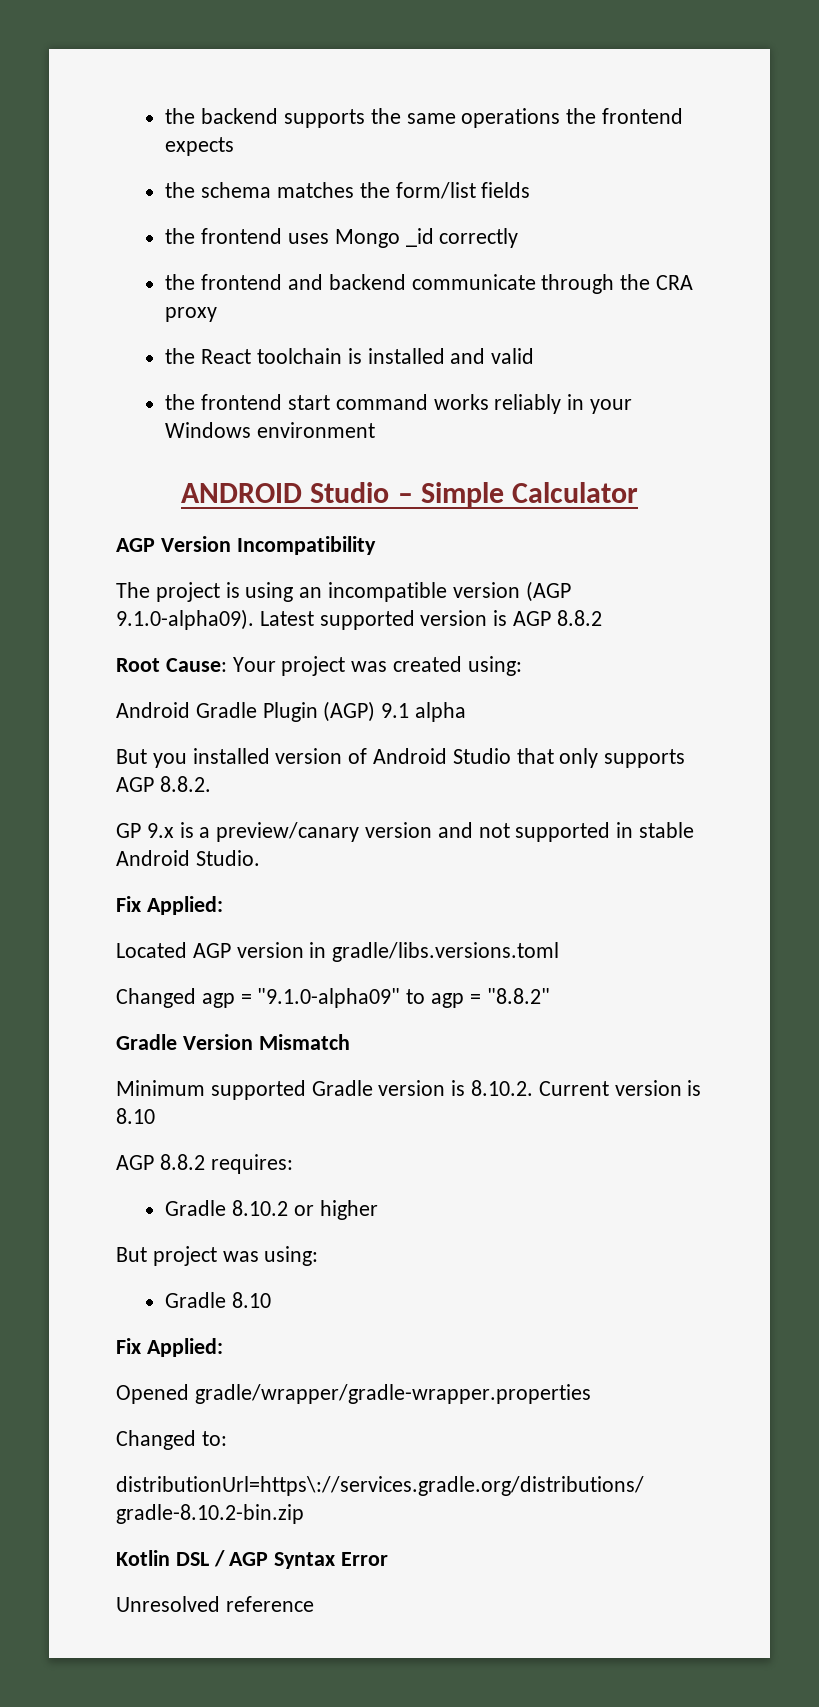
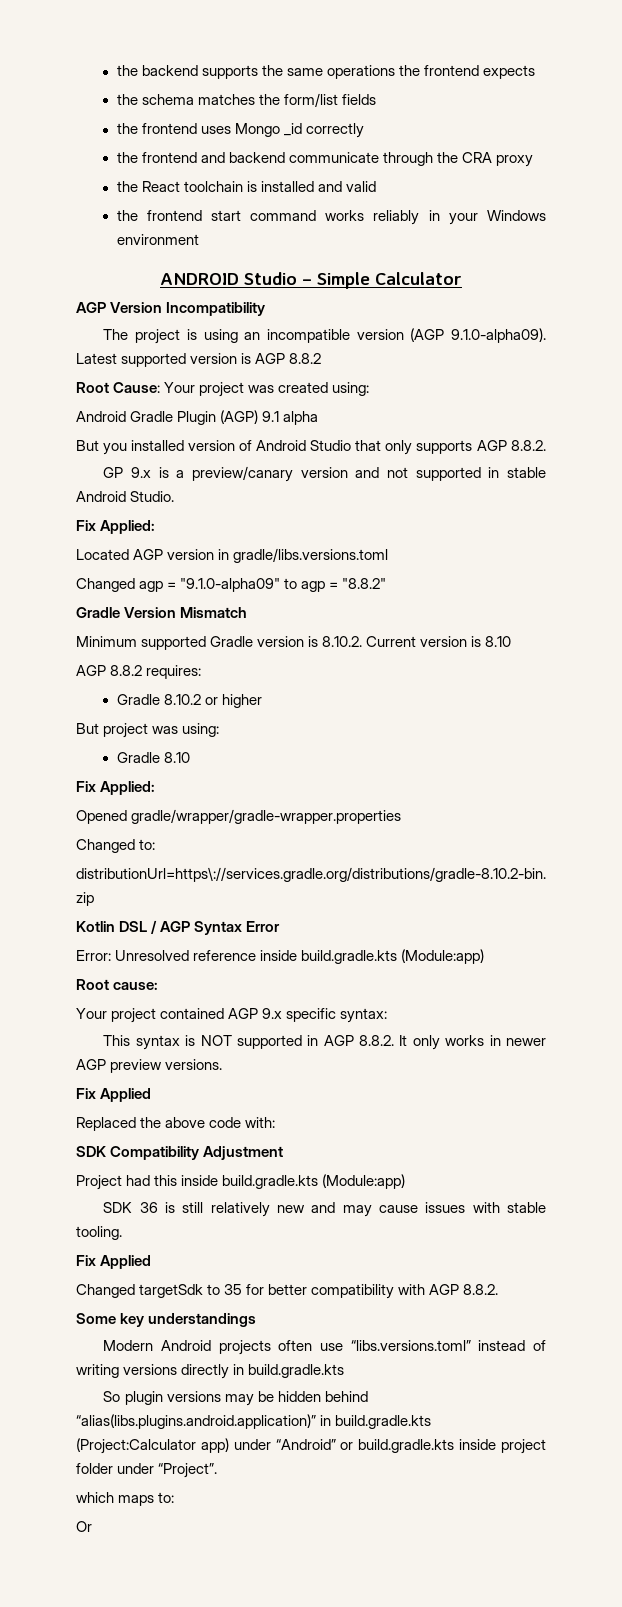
(389, 1559) none -> [76,950,111,961] Error:
(314, 1604) none -> [260,949,485,964] [76,979,159,990] [76,1008,388,1023] [103,1035,546,1050] [76,1059,223,1073] [76,1088,152,1102] [76,1117,276,1131] [76,1146,284,1160] [76,1174,406,1190] [103,1202,546,1217] [76,1226,122,1240] [76,1255,152,1269] [76,1284,499,1299] [76,1313,257,1327] [103,1340,547,1355] [76,1364,345,1379] [103,1391,368,1406] [76,1414,432,1429] [76,1438,547,1454] [76,1463,218,1478] [76,1492,175,1506] [76,1521,92,1532] inside build.gradle.kts (Module:app) // Root cause: // Your project contained AGP 9.x specific syntax: // This syntax is NOT supported in AGP 8.8.2. It only works in newer AGP preview versions. // Fix Applied // Replaced the above code with: // SDK Compatibility Adjustment // Project had this inside build.gradle.kts (Module:app) // SDK 36 is still relatively new and may cause issues with stable tooling. // Fix Applied // Changed targetSdk to 35 for better compatibility with AGP 8.8.2. // Some key understandings // Modern Android projects often use “libs.versions.toml” instead of writing versions directly in build.gradle.kts // So plugin versions may be hidden behind “alias(libs.plugins.android.application)” in build.gradle.kts (Project:Calculator app) under “Android” or build.gradle.kts inside project folder under “Project”. // which maps to: // Or

